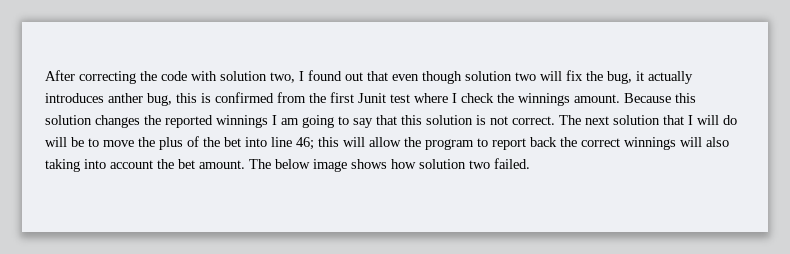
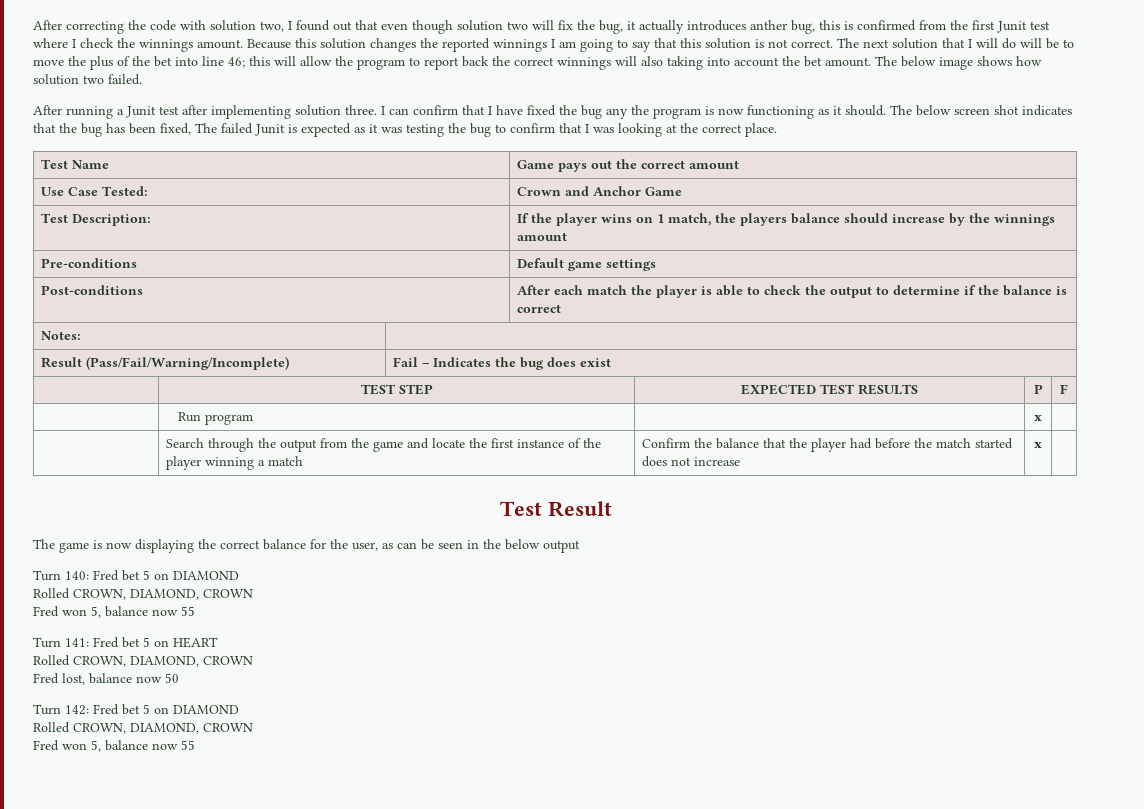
(530, 163) none -> [33,105,1072,119] [33,123,777,137] [41,159,110,169] [517,159,740,172] [41,186,149,196] [517,186,683,196] [41,213,152,226] [517,213,1056,226] [517,232,568,241] [41,258,138,268] [517,258,657,271] [41,285,144,295] [517,285,1068,298] [517,304,562,313] [41,331,82,340] [41,356,290,370] [393,357,612,370] [360,384,433,395] [741,384,918,395] [1033,384,1043,394] [1060,384,1068,394] [177,412,253,425] [1034,415,1042,421] [166,438,602,452] [166,456,304,470] [642,438,1014,452] [642,456,741,467] [1034,442,1042,448] [499,501,612,517] [33,539,580,553] [33,570,239,581] [33,588,253,600] [33,606,195,618] [33,637,218,648] [33,655,253,667] [33,673,179,685] [33,704,239,715] [33,722,253,734] [33,740,195,752] // After running a Junit test after implementing solution three. I can confirm that I have fixed the bug any the program is now functioning as it should. The below screen shot indicates that the bug has been fixed, The failed Junit is expected as it was testing the bug to confirm that I was looking at the correct place. // Test Name | Game pays out the correct amount // Use Case Tested: | Crown and Anchor Game // Test Description: | If the player wins on 1 match, the players balance should increase by the winnings amount // Pre-conditions | Default game settings // Post-conditions | After each match the player is able to check the output to determine if the balance is correct // Notes: | // Result (Pass/Fail/Warning/Incomplete) | Fail – Indicates the bug does exist // | TEST STEP | EXPECTED TEST RESULTS | P | F // | Run program | | x | // | Search through the output from the game and locate the first instance of the player winning a match | Confirm the balance that the player had before the match started does not increase | x | // Test Result // The game is now displaying the correct balance for the user, as can be seen in the below output // Turn 140: Fred bet 5 on DIAMOND // Rolled CROWN, DIAMOND, CROWN // Fred won 5, balance now 55 // Turn 141: Fred bet 5 on HEART // Rolled CROWN, DIAMOND, CROWN // Fred lost, balance now 50 // Turn 142: Fred bet 5 on DIAMOND // Rolled CROWN, DIAMOND, CROWN // Fred won 5, balance now 55

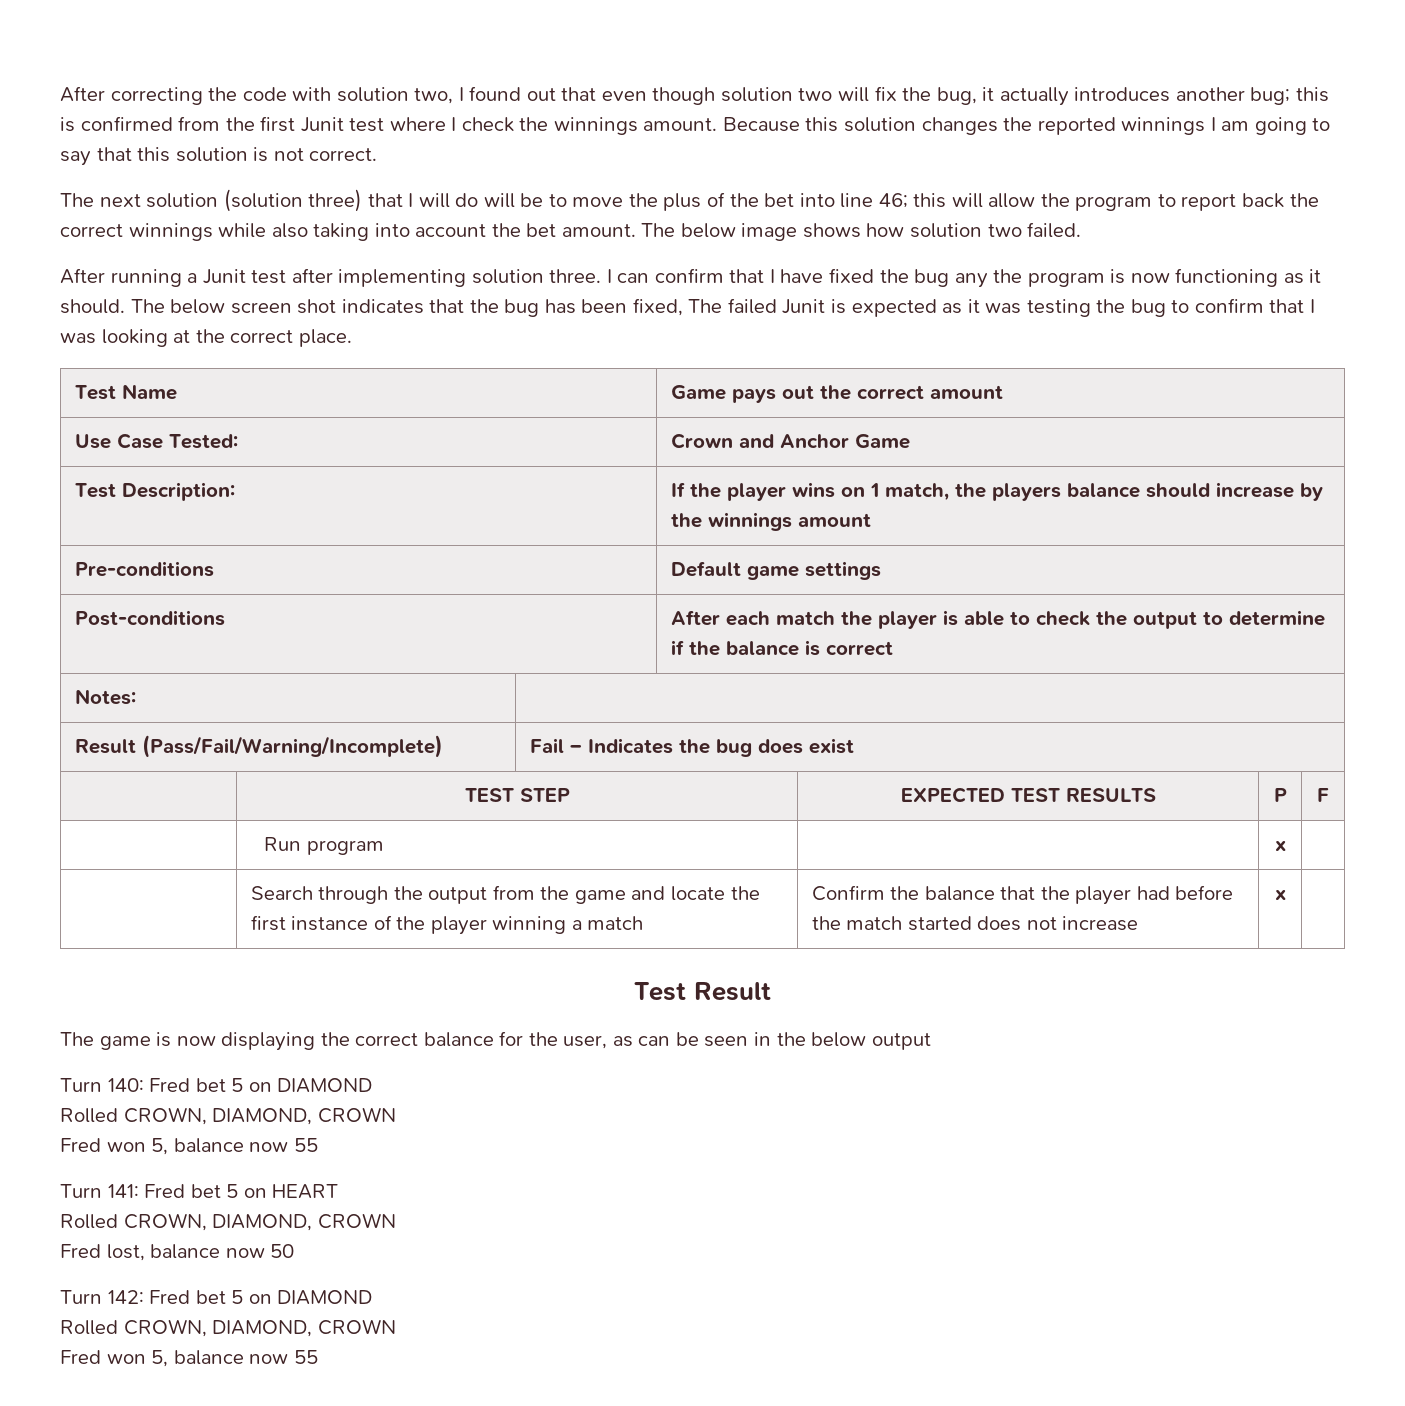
[750,20,815,34] anther bug, -> [1175,87,1291,105] another bug;
(833, 43) none -> (378, 154) //
(938, 43) none -> [223,189,363,212] (solution three)
[615,56,637,66] will -> [218,223,267,238] while

